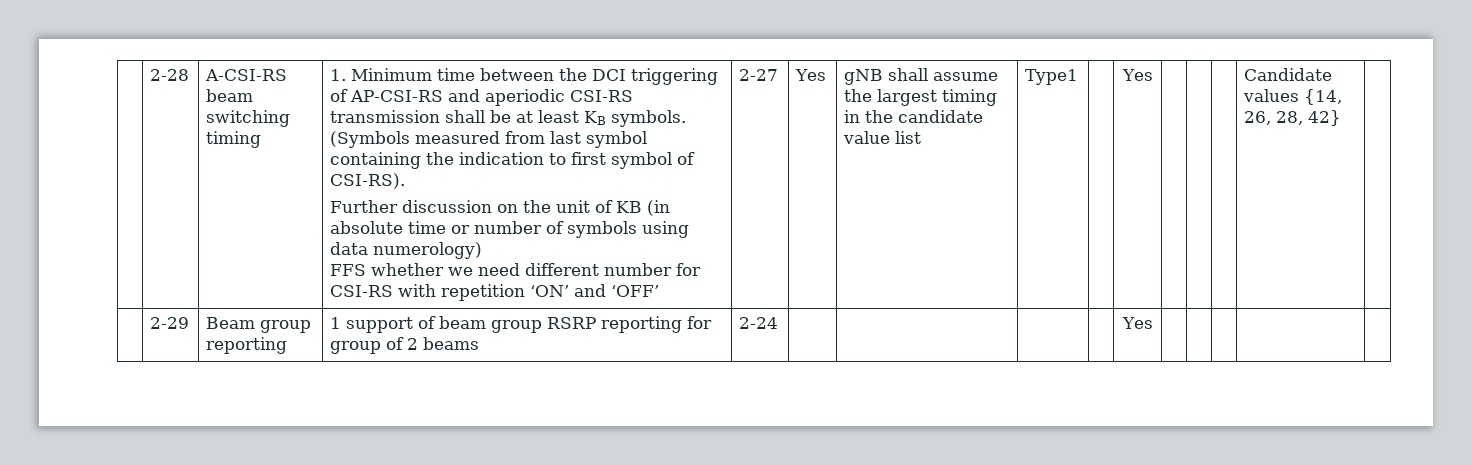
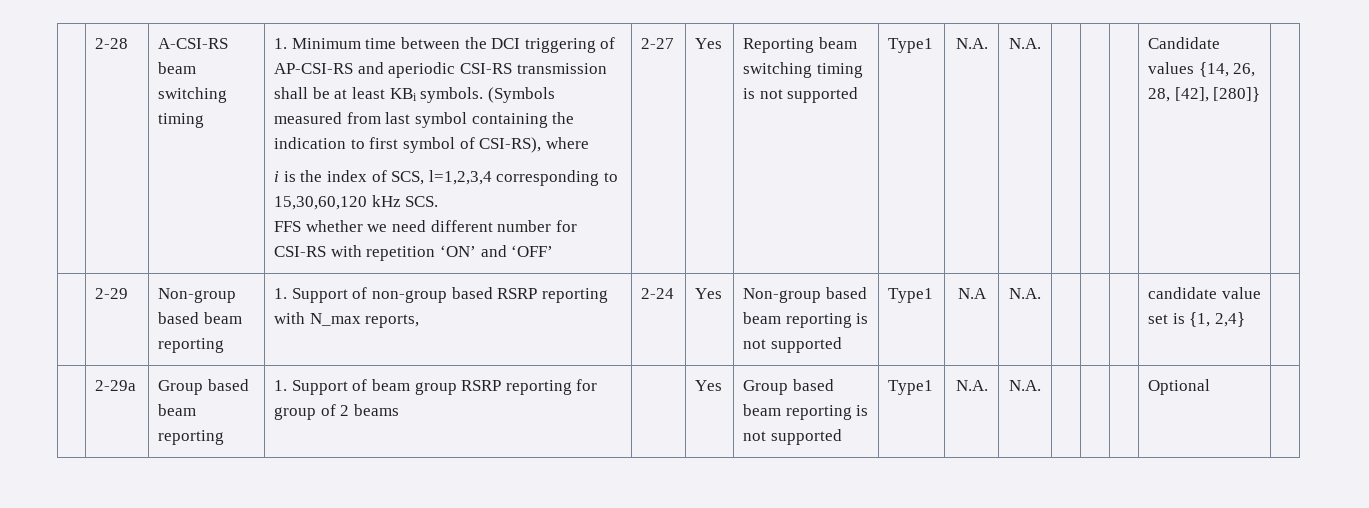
[584,111,607,125] KB -> [389,88,417,101] KBi
[330,173,406,189] [330,200,671,216] [330,221,690,238] [330,242,483,259] CSI-RS). // Further discussion on the unit of KB (in absolute time or number of symbols using data numerology) -> [479,137,589,153] [274,170,618,186] [274,195,439,210] CSI-RS), where // i is the index of SCS, l=1,2,3,4 corresponding to 15,30,60,120 kHz SCS.
[844,68,999,85] [844,89,998,106] [844,110,984,123] [843,131,922,144] [1025,69,1079,85] [1121,69,1153,81] gNB shall assume the largest timing in the candidate value list | Type1 | | Yes -> [743,37,857,53] [743,62,863,78] [743,87,859,103] [888,38,934,53] [955,38,988,49] [1009,38,1041,49] Reporting beam switching timing is not supported | Type1 | N.A. | N.A.
[1308,110,1342,126] 42} -> [1174,87,1261,102] [42], [280]}
[206,317,312,333] [206,337,288,354] [330,317,414,333] Beam group reporting | 1 support -> [158,288,237,303] [158,312,242,324] [158,338,225,353] [274,287,608,303] [274,312,420,328] [641,288,675,299] [695,288,723,299] [743,287,867,303] [743,312,869,328] [743,337,842,353] [888,288,934,303] [957,288,987,299] [1009,288,1041,299] [1148,287,1261,299] [1148,312,1245,327] [95,380,137,391] [158,379,249,395] [158,404,197,416] [158,430,225,445] [274,380,348,395] Non-group based beam reporting | 1. Support of non-group based RSRP reporting with N_max reports, | 2-24 | Yes | Non-group based beam reporting is not supported | Type1 | N.A | N.A. | | | | candidate value set is {1, 2,4} | // | 2-29a | Group based beam reporting | 1. Support
[739,317,779,329] [1121,317,1153,329] 2-24 | | | | | Yes | | | | -> [695,380,723,391] [743,379,834,395] [743,404,869,420] [743,429,842,445] [888,380,934,395] [955,380,988,391] [1009,380,1041,391] [1148,379,1211,395] | Yes | Group based beam reporting is not supported | Type1 | N.A. | N.A. | | | | Optional

